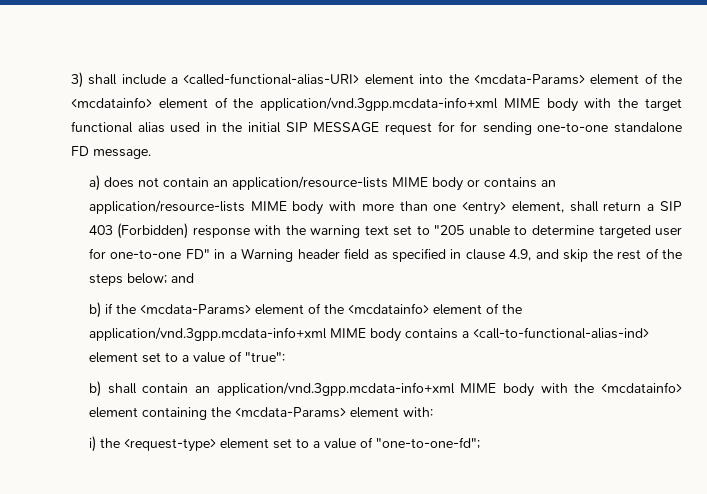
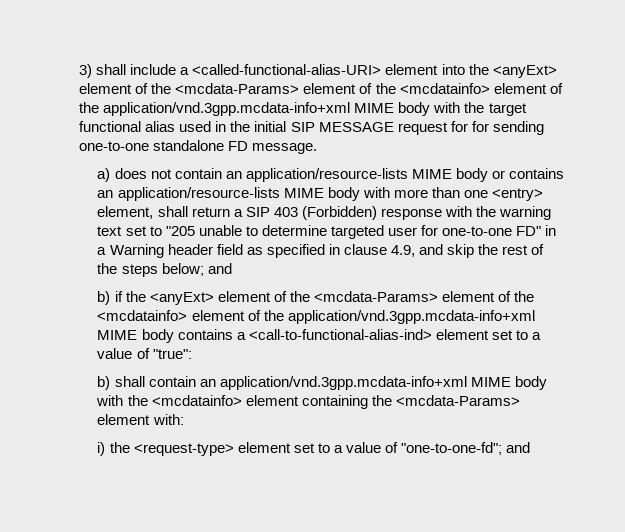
(469, 79) none -> [492,65,557,78] [79,83,172,94] <anyExt> element of the
(136, 309) none -> [149,291,310,305] <anyExt> element of the
(480, 443) none -> [505,442,530,453] and

